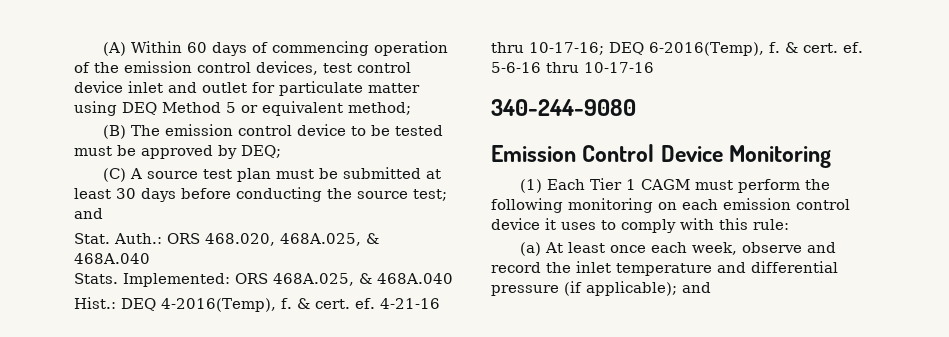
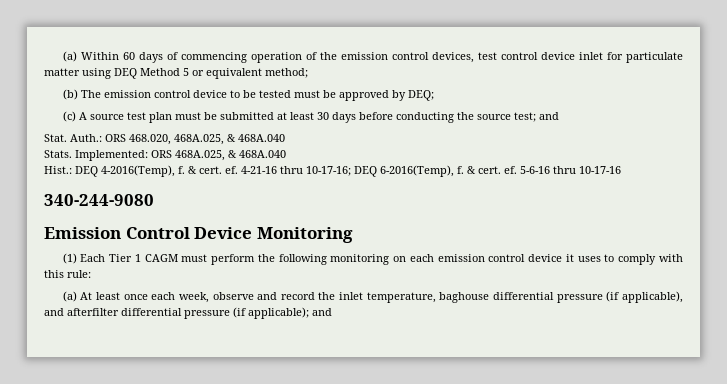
[102,42,126,56] (A) -> [62,51,77,62] (a)
[168,82,247,93] and outlet -> (603, 56) none
[102,125,126,139] (B) -> [62,89,78,100] (b)
[102,168,126,182] (C) -> [62,111,76,122] (c)
[616,262,746,276] temperature and -> [366,291,683,303] [44,308,119,316] temperature, baghouse differential pressure (if applicable), and afterfilter

